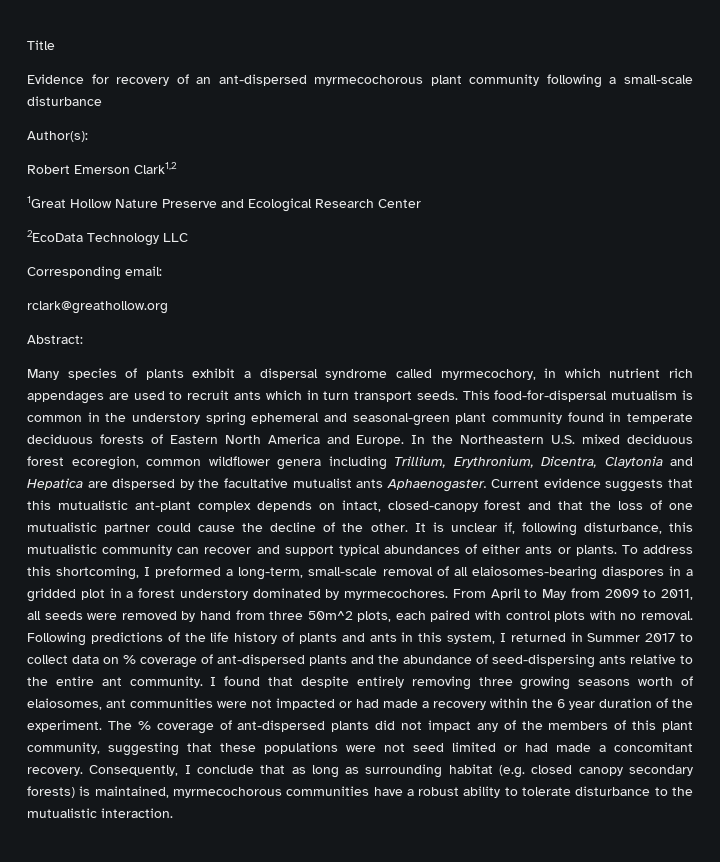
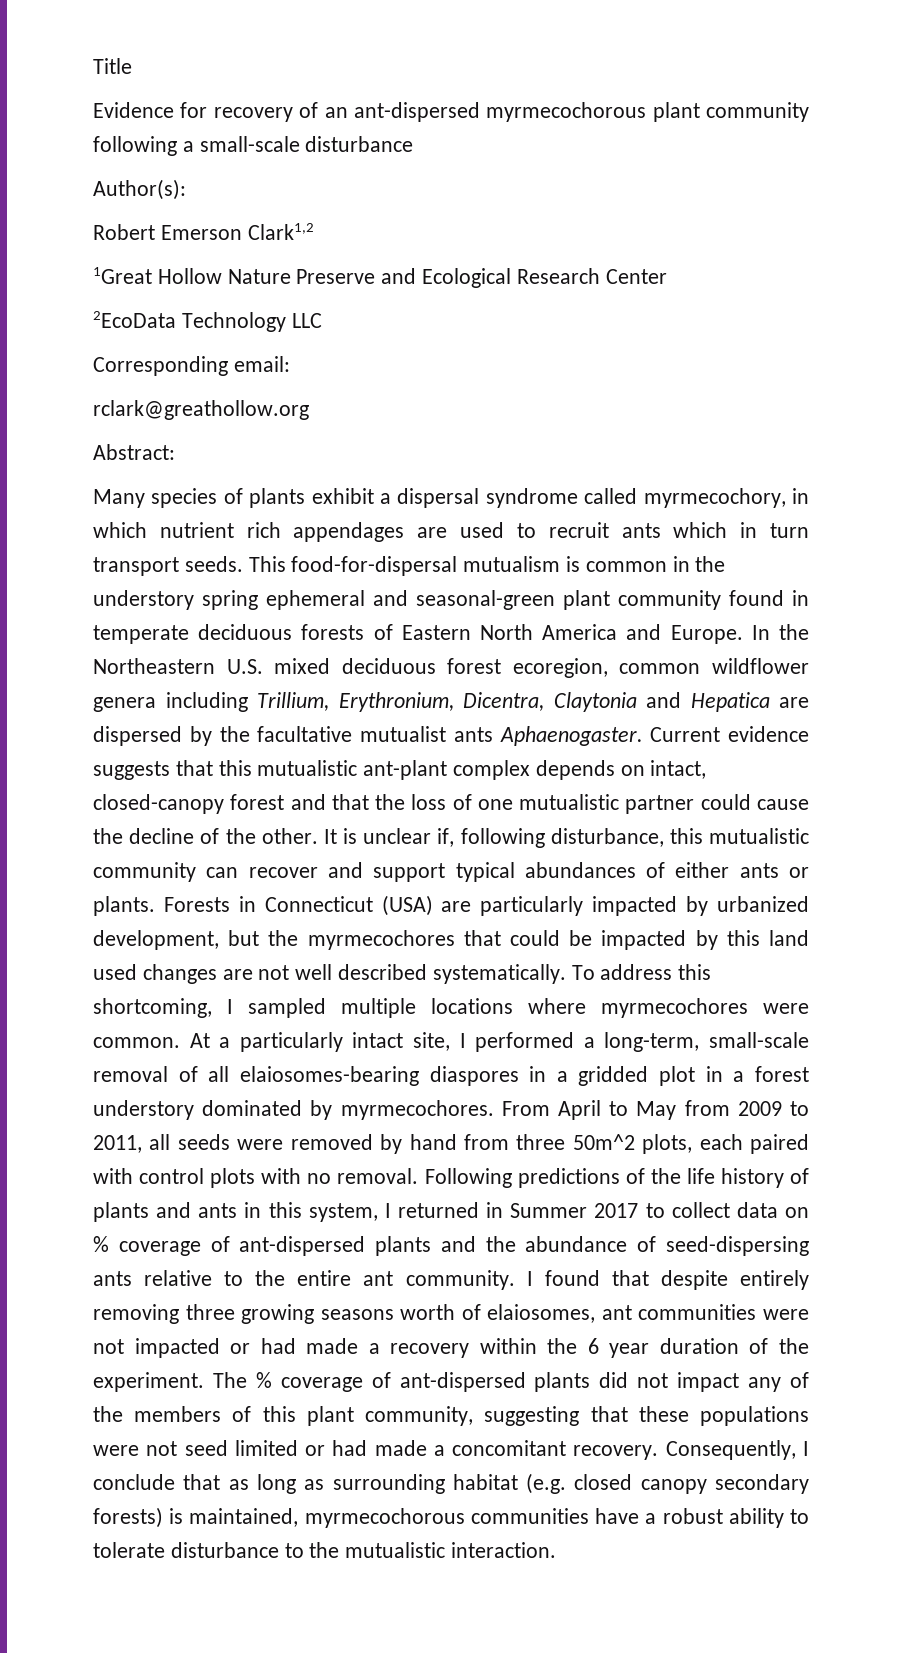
(617, 550) none -> [163,895,810,916] [93,930,810,950] [93,964,566,984] Forests in Connecticut (USA) are particularly impacted by urbanized development, but the myrmecochores that could be impacted by this land used changes are not well described systematically.
[155,566,222,578] preformed -> [248,998,809,1018] [93,1032,575,1052] sampled multiple locations where myrmecochores were common. At a particularly intact site, I performed

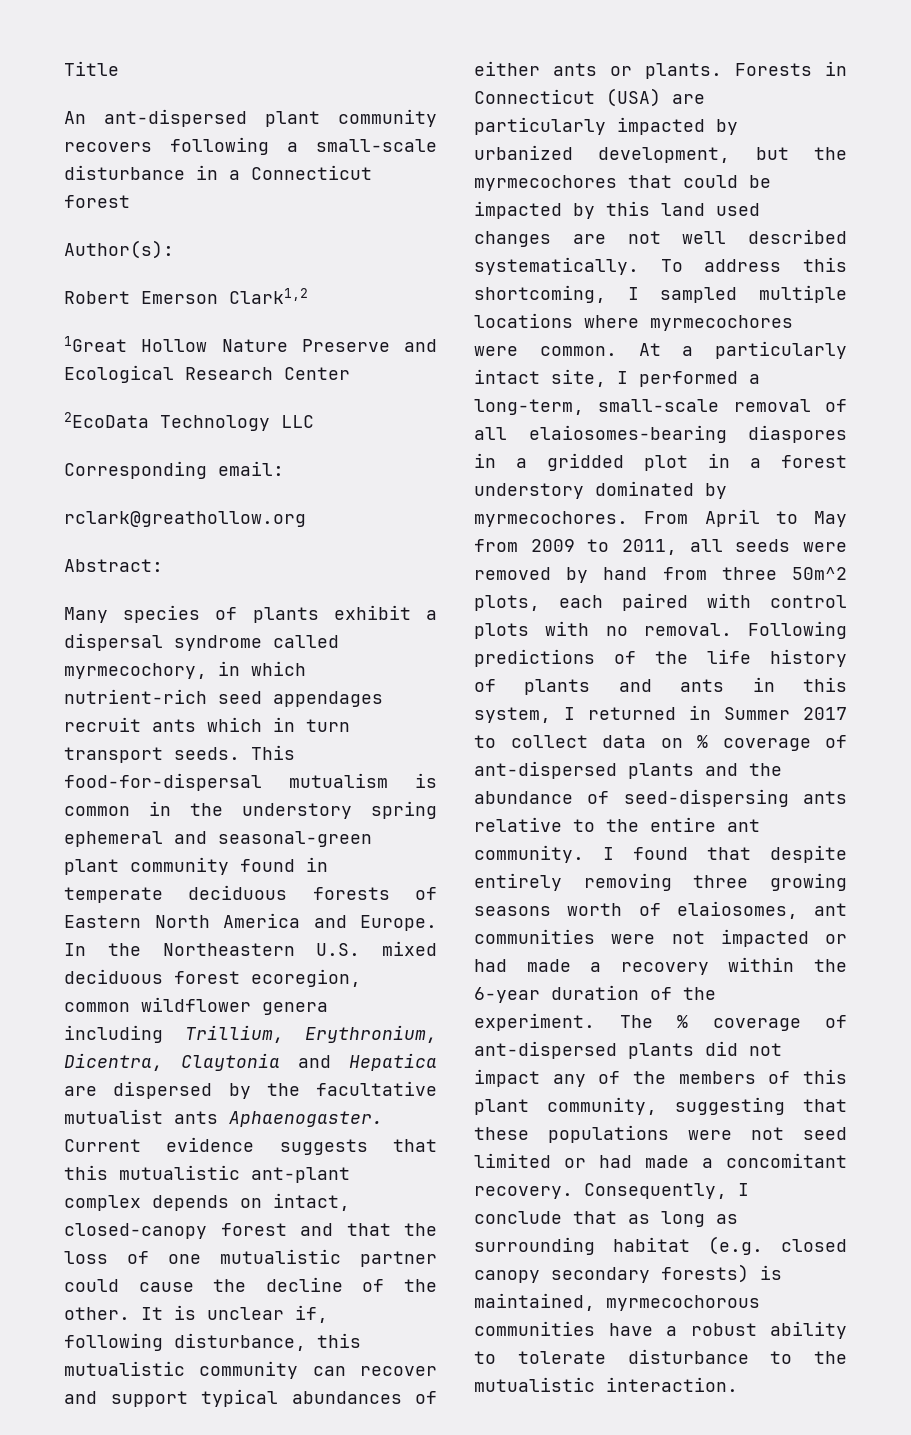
[93,102,809,122] Evidence for recovery of an ant-dispersed myrmecochorous plant community -> [64,109,437,127] [64,142,152,152] An ant-dispersed plant community recovers
(414, 144) none -> [196,165,372,180] [64,195,130,208] in a Connecticut forest
[159,522,536,542] nutrient rich appendages are used to -> [64,689,383,707] nutrient-rich seed appendages
[587,1338,650,1358] 6 year -> [474,987,540,1003] 6-year

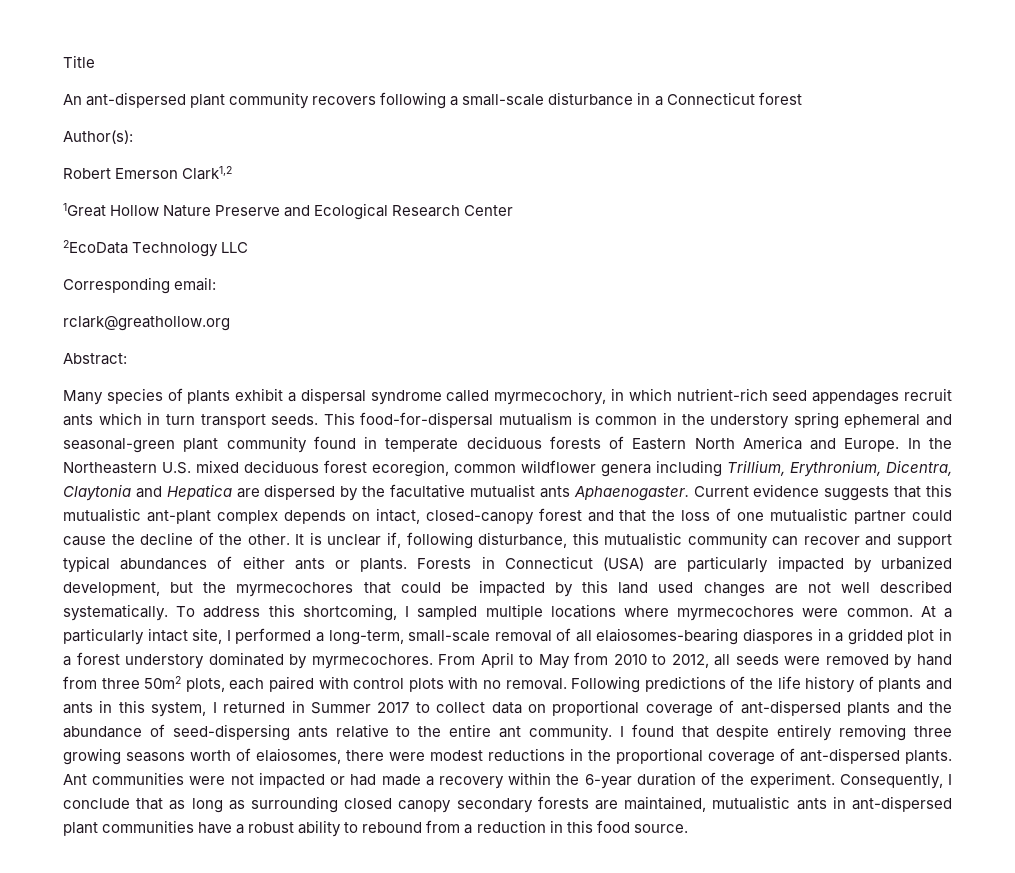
[530,539,677,555] 2009 to 2011, -> [613,654,709,668] 2010 to 2012,
[792,567,847,580] 50m^2 -> [144,676,182,689] 50m2
[697,735,708,748] % -> [552,700,640,716] proportional
[814,903,847,916] ant -> [346,748,952,765] [63,774,87,785] there were modest reductions in the proportional coverage of ant-dispersed plants. Ant
[619,1015,847,1031] [474,1041,782,1059] [474,1069,847,1087] [474,1097,847,1115] [474,1125,847,1143] [474,1153,847,1168] [474,1186,573,1199] The % coverage of ant-dispersed plants did not impact any of the members of this plant community, suggesting that these populations were not seed limited or had made a concomitant recovery. -> (835, 780) none
[613,1236,763,1255] habitat (e.g. -> (338, 804) none
[661,1264,782,1283] [474,1293,760,1311] forests) is maintained, myrmecochorous -> [537,796,953,812] [63,822,98,836] forests are maintained, mutualistic ants in ant-dispersed plant
[517,1349,847,1364] [474,1377,738,1392] tolerate disturbance to the mutualistic interaction. -> [362,820,688,834] rebound from a reduction in this food source.

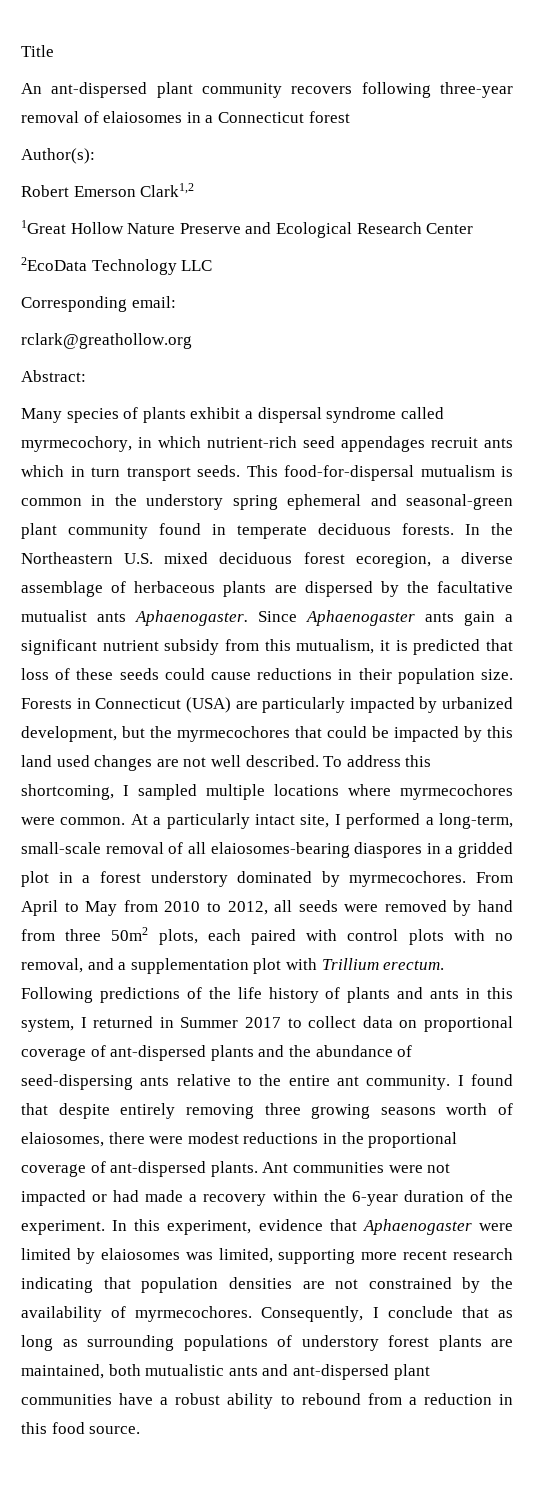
[450,92,634,106] a small-scale disturbance -> [439,82,513,98] [21,111,183,123] three-year removal of elaiosomes
[549,436,900,452] forests of Eastern North America and Europe. -> [402,523,454,535] forests.
[454,460,952,477] [63,484,232,501] common wildflower genera including Trillium, Erythronium, Dicentra, Claytonia and Hepatica -> [441,552,514,564] [21,581,267,597] a diverse assemblage of herbaceous plants
[693,484,953,501] [63,508,952,525] [63,532,952,549] [63,556,408,573] Current evidence suggests that this mutualistic ant-plant complex depends on intact, closed-canopy forest and that the loss of one mutualistic partner could cause the decline of the other. It is unclear if, following disturbance, this mutualistic community can recover and support typical abundances of either ants or plants. -> [258,610,513,626] [21,639,513,655] [21,668,513,684] Since Aphaenogaster ants gain a significant nutrient subsidy from this mutualism, it is predicted that loss of these seeds could cause reductions in their population size.
[880,580,952,593] [63,604,168,621] described systematically. -> [245,755,319,767] described.
[505,678,567,690] removal. -> [21,958,445,974] removal, and a supplementation plot with Trillium erectum.
(835, 780) none -> [112,1219,513,1235] [21,1248,513,1264] [21,1277,513,1293] [21,1306,253,1322] In this experiment, evidence that Aphaenogaster were limited by elaiosomes was limited, supporting more recent research indicating that population densities are not constrained by the availability of myrmecochores.
[344,796,589,813] closed canopy secondary forests -> [183,1335,482,1351] populations of understory forest plants
(707, 804) none -> [108,1364,141,1376] both
[832,796,846,809] in -> [262,1364,289,1376] and

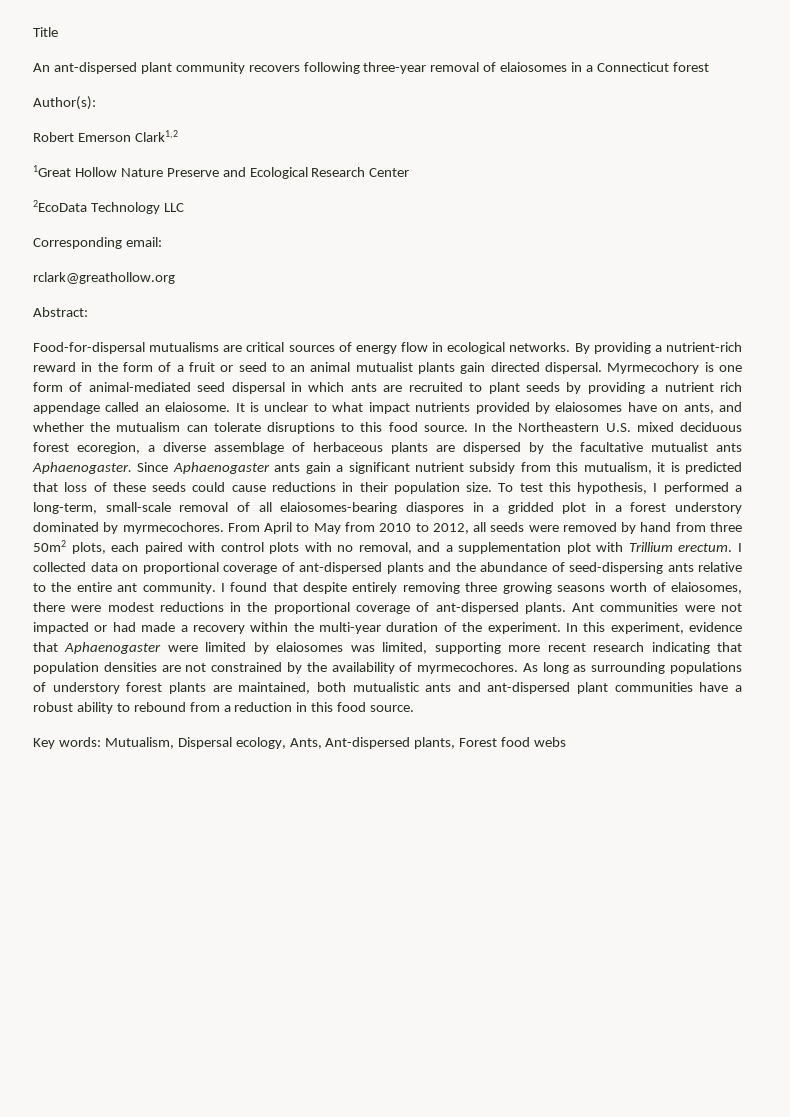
[21,407,444,423] [21,436,513,452] [21,465,513,481] [21,494,513,510] [21,523,454,539] Many species of plants exhibit a dispersal syndrome called myrmecochory, in which nutrient-rich seed appendages recruit ants which in turn transport seeds. This food-for-dispersal mutualism is common in the understory spring ephemeral and seasonal-green plant community found in temperate deciduous forests. -> [33,342,742,354] [33,362,742,374] [33,382,742,394] [33,402,742,414] [33,422,468,434] Food-for-dispersal mutualisms are critical sources of energy flow in ecological networks. By providing a nutrient-rich reward in the form of a fruit or seed to an animal mutualist plants gain directed dispersal. Myrmecochory is one form of animal-mediated seed dispersal in which ants are recruited to plant seeds by providing a nutrient rich appendage called an elaiosome. It is unclear to what impact nutrients provided by elaiosomes have on ants, and whether the mutualism can tolerate disruptions to this food source.
[21,697,513,713] [21,726,513,742] [21,755,432,771] [21,784,513,800] [21,813,330,829] Forests in Connecticut (USA) are particularly impacted by urbanized development, but the myrmecochores that could be impacted by this land used changes are not well described. To address this shortcoming, I sampled multiple locations where myrmecochores were common. At a particularly intact site, -> [498,482,648,494] To test this hypothesis,
[21,987,514,1003] [21,1016,357,1032] Following predictions of the life history of plants and ants in this system, I returned in Summer 2017 to collect -> [738,543,742,552] [33,562,86,572] I collected
[351,1191,398,1206] 6-year -> [319,622,381,634] multi-year
[261,1306,514,1322] Consequently, I conclude that as -> [522,663,538,672] As
(141, 1430) none -> [33,737,567,749] // Key words: Mutualism, Dispersal ecology, Ants, Ant-dispersed plants, Forest food webs

